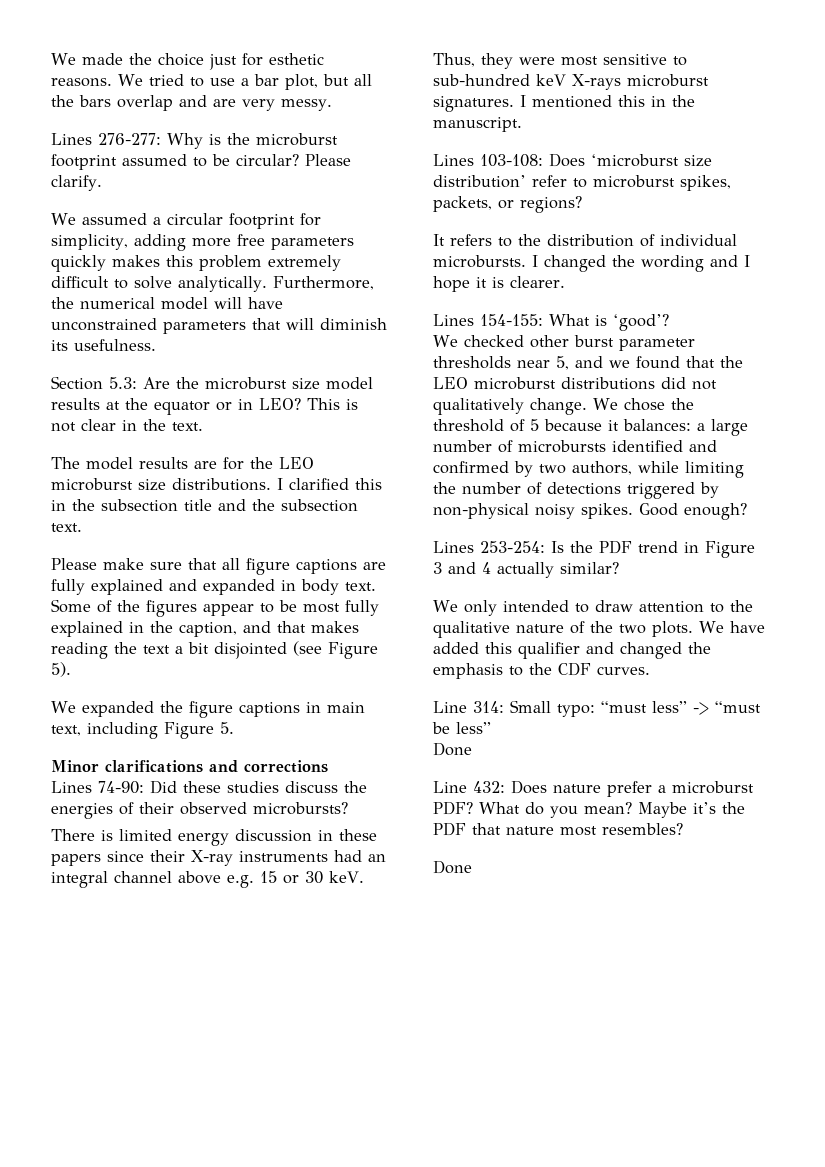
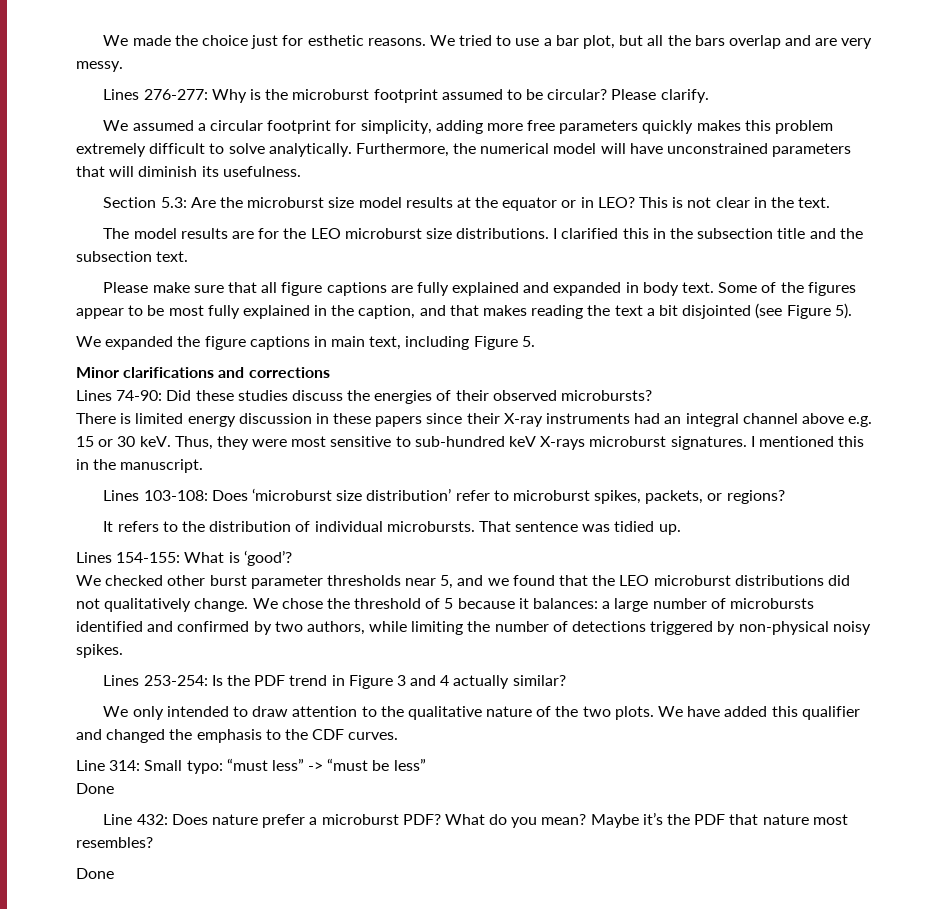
[532,255,750,272] [433,276,565,292] I changed the wording and I hope it is clearer. -> [478,521,681,535] That sentence was tidied up.
[639,503,747,520] Good enough? -> (123, 651) none

